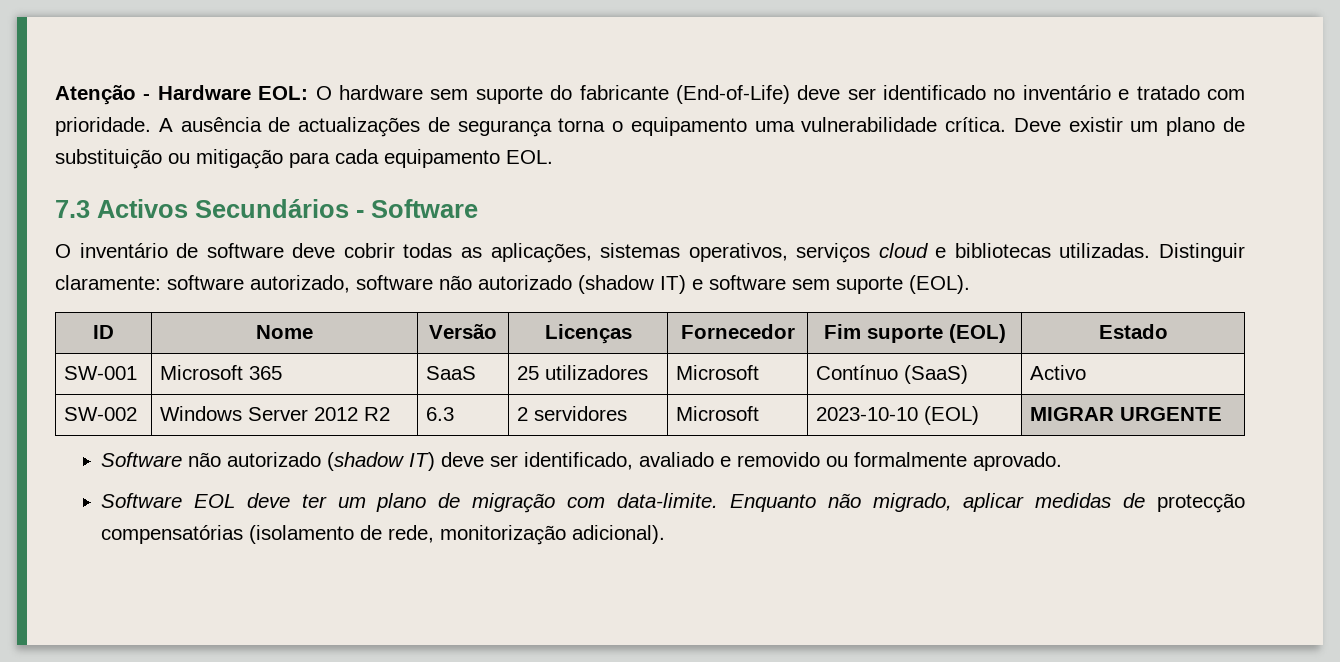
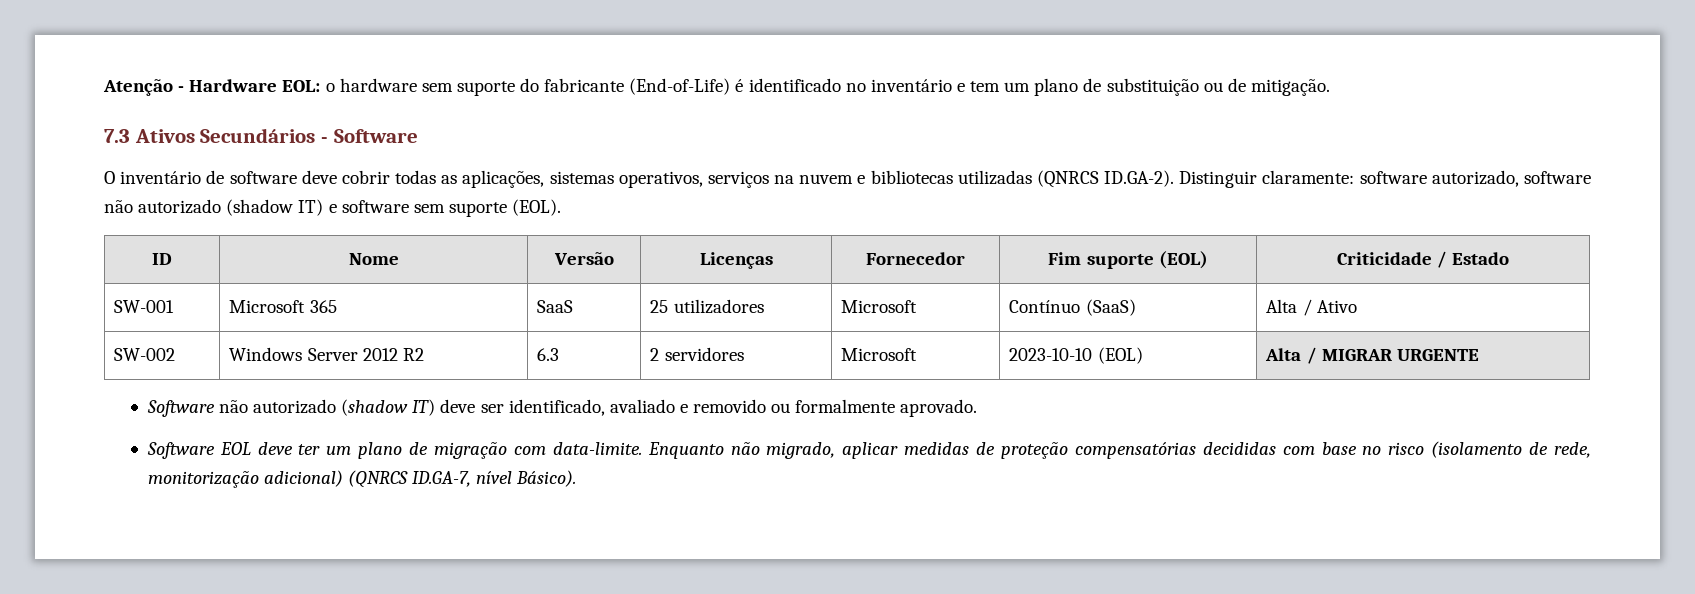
[315,86,332,100] O -> [325,83,335,92] o
[797,85,876,100] deve ser -> [735,79,744,92] é
[1136,85,1246,100] [55,117,1123,137] tratado com prioridade. A ausência de actualizações de segurança torna o equipamento uma vulnerabilidade crítica. Deve existir -> [970,81,1001,92] tem
[196,149,553,169] mitigação para cada equipamento EOL. -> [1227,78,1330,96] de mitigação.
[97,199,188,218] Activos -> [134,129,195,143] Ativos
[878,243,1151,258] cloud e bibliotecas utilizadas. -> [774,170,1175,188] na nuvem e bibliotecas utilizadas (QNRCS ID.GA-2).
(1006, 333) none -> [1336,251,1447,268] Criticidade /
[1030,365,1087,380] Activo -> [1266,299,1357,316] Alta / Ativo
(980, 415) none -> [1265,347,1317,364] Alta /
[1157,493,1245,513] [101,525,666,545] protecção compensatórias (isolamento de rede, monitorização adicional). -> [1000,441,1592,459] [147,470,577,488] proteção compensatórias decididas com base no risco (isolamento de rede, monitorização adicional) (QNRCS ID.GA-7, nível Básico).

